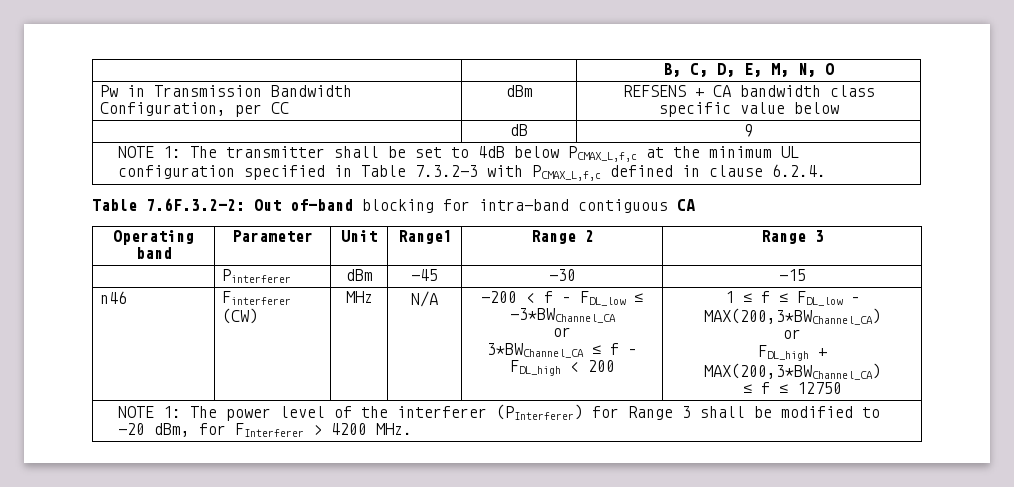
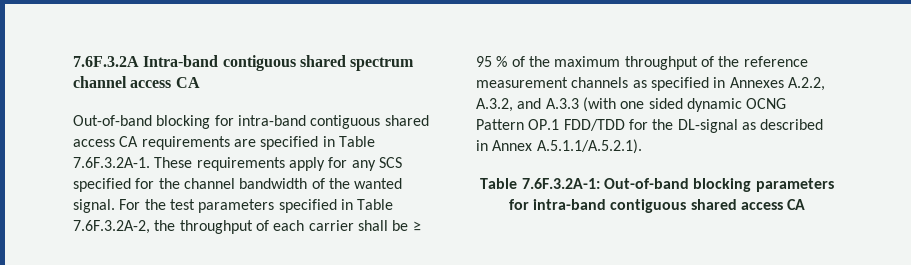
[663,63,834,77] [100,85,353,97] [100,102,290,117] [505,85,533,97] [622,85,875,97] [658,102,839,117] [510,124,528,136] [744,124,753,137] [117,146,799,162] [117,164,826,181] [92,198,353,211] | | B, C, D, E, M, N, O // Pw in Transmission Bandwidth Configuration, per CC | dBm | REFSENS + CA bandwidth class specific value below // | dB | 9 // NOTE 1: The transmitter shall be set to 4dB below PCMAX_L,f,c at the minimum UL configuration specified in Table 7.3.2-3 with PCMAX_L,f,c defined in clause 6.2.4. // Table 7.6F.3.2-2: Out of-band -> [73,55,415,71] [73,76,200,88] [73,115,152,126] 7.6F.3.2A Intra-band contiguous shared spectrum channel access CA // Out-of-band
[677,199,695,211] [113,230,194,245] [135,247,172,259] [231,230,313,242] [341,230,377,242] [397,230,452,244] [530,230,594,244] [760,230,824,244] [222,269,292,283] [345,269,373,281] [411,269,438,281] [548,269,576,281] [778,269,806,281] [100,291,128,304] [222,291,292,305] [222,308,259,324] [345,291,373,303] [411,291,438,307] [481,291,643,306] [509,308,616,323] [553,327,571,337] [487,343,637,358] [509,360,615,376] [724,291,860,306] [703,308,881,325] [783,329,801,339] [757,345,827,361] [703,363,881,380] [742,382,842,394] [117,404,880,421] [117,423,412,437] CA // Operating band | Parameter | Unit | Range1 | Range 2 | Range 3 // | Pinterferer | dBm | -45 | -30 | -15 // n46 | Finterferer (CW) | MHz | N/A | -200 < f – FDL_low ≤ -3*BWChannel_CA // or // 3*BWChannel_CA ≤ f – FDL_high < 200 | 1 ≤ f ≤ FDL_low – MAX(200,3*BWChannel_CA) // or // FDL_high + MAX(200,3*BWChannel_CA) // ≤ f ≤ 12750 // NOTE 1: The power level of the interferer (PInterferer) for Range 3 shall be modified to -20 dBm, for FInterferer > 4200 MHz. -> [384,115,429,126] [73,136,375,150] [73,157,402,171] [73,178,403,192] [73,199,394,213] [73,220,421,234] [476,56,808,70] [476,77,825,91] [476,97,787,112] [476,119,824,133] [476,139,642,154] [480,178,834,192] [508,199,806,213] shared access CA requirements are specified in Table 7.6F.3.2A-1. These requirements apply for any SCS specified for the channel bandwidth of the wanted signal. For the test parameters specified in Table 7.6F.3.2A-2, the throughput of each carrier shall be ≥ 95 % of the maximum throughput of the reference measurement channels as specified in Annexes A.2.2, A.3.2, and A.3.3 (with one sided dynamic OCNG Pattern OP.1 FDD/TDD for the DL-signal as described in Annex A.5.1.1/A.5.2.1). // Table 7.6F.3.2A-1: Out-of-band blocking parameters for intra-band contiguous shared access CA

